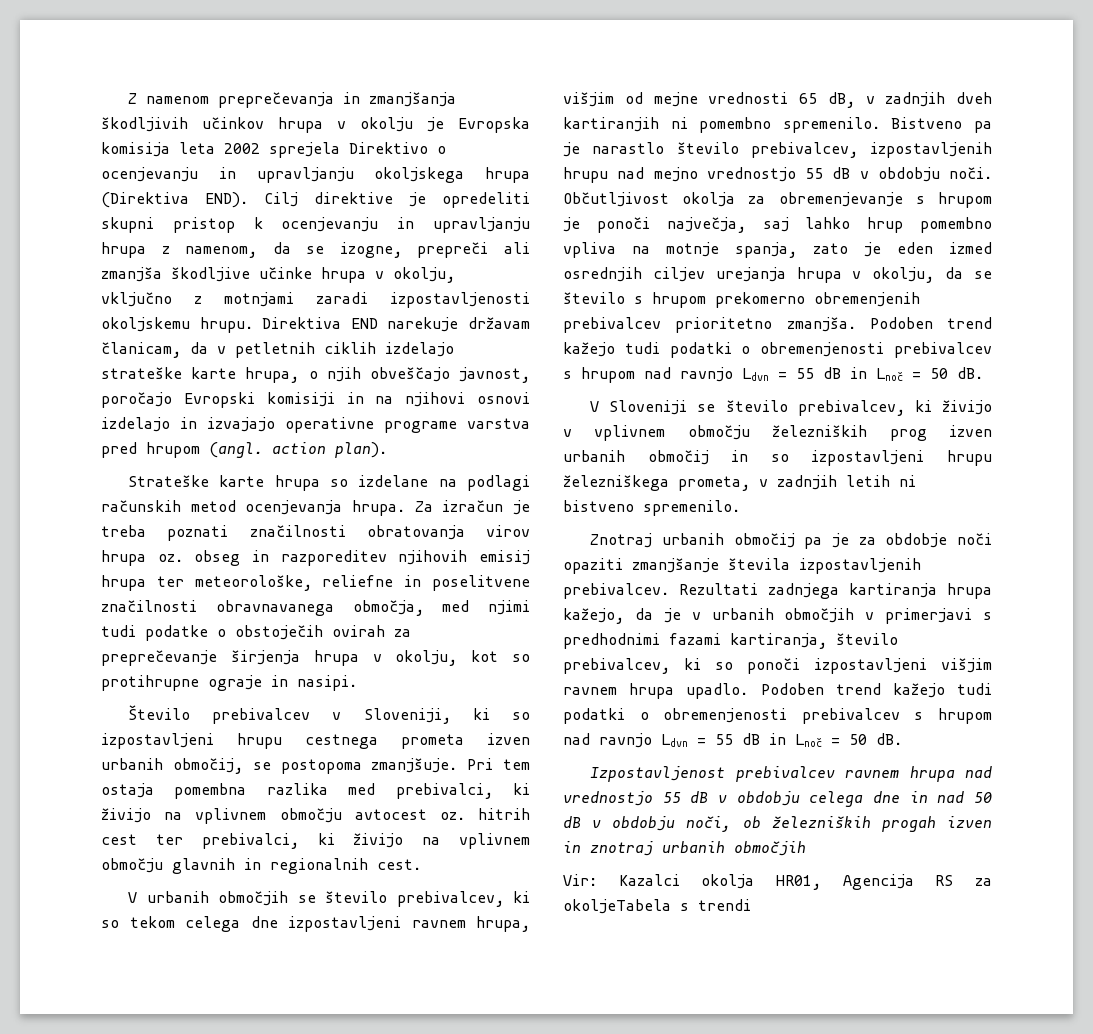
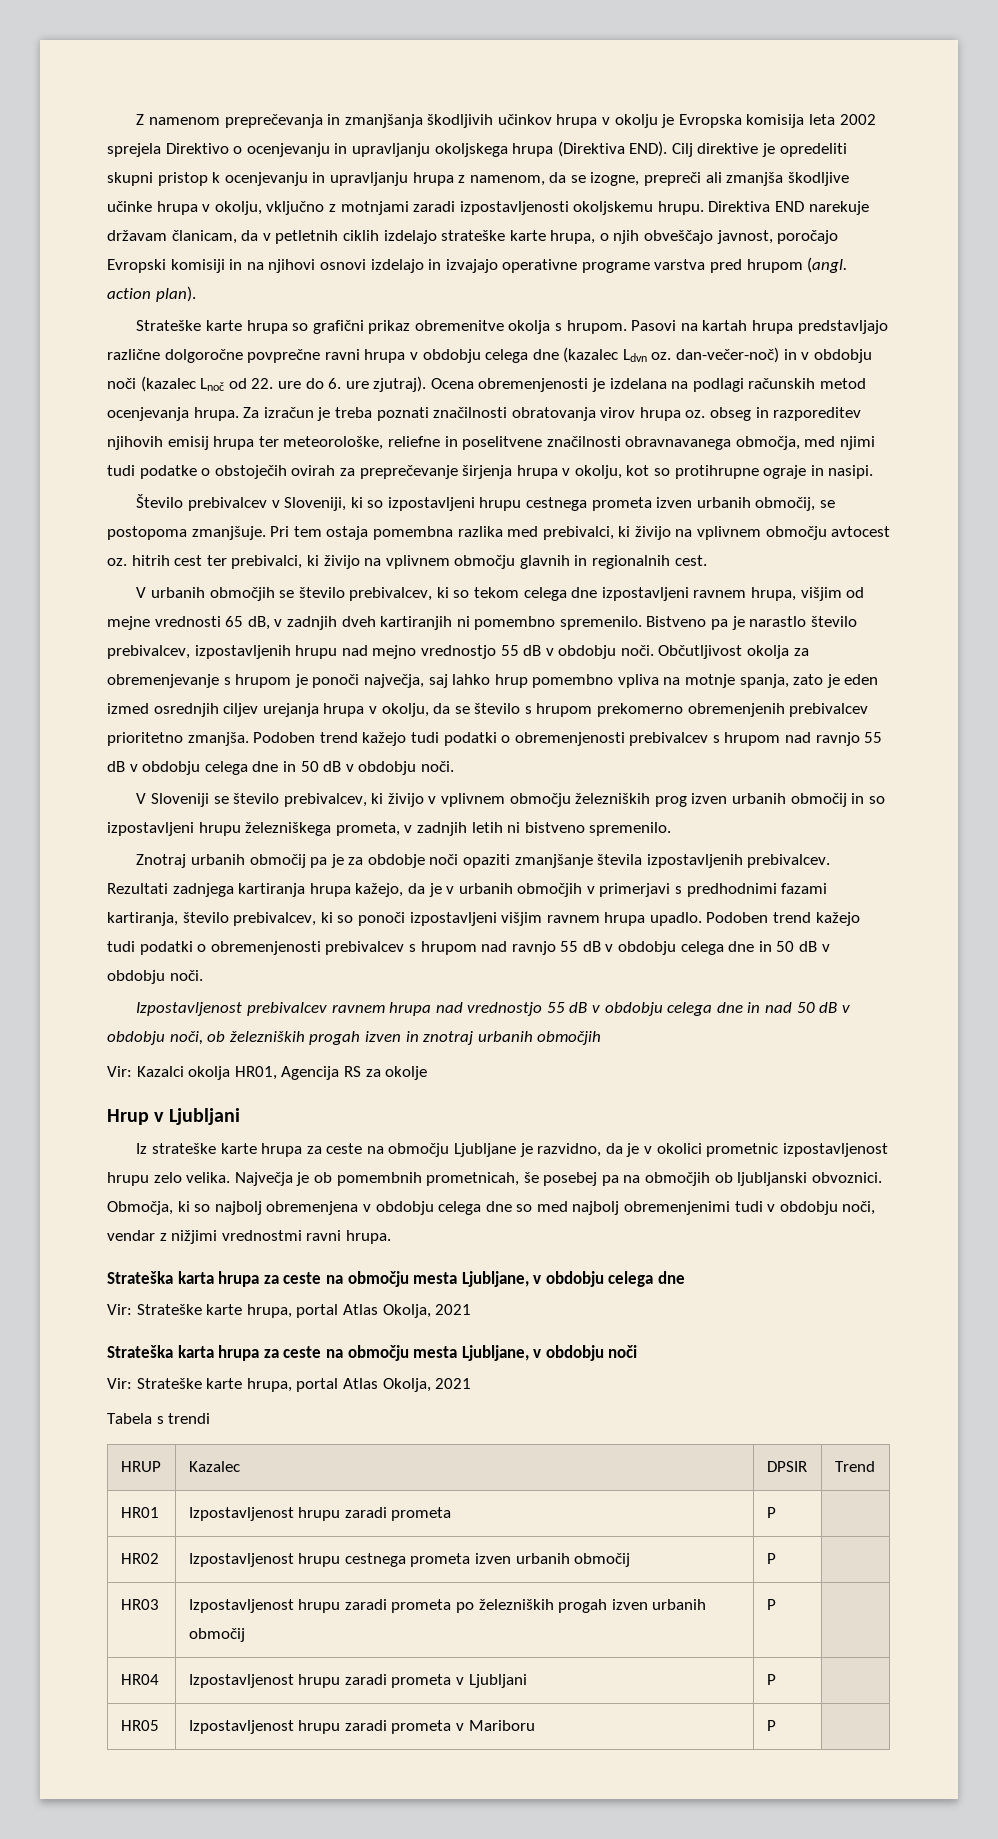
[358,475,429,487] izdelane -> [312,320,888,334] [107,347,872,363] [107,376,667,392] grafični prikaz obremenitve okolja s hrupom. Pasovi na kartah hrupa predstavljajo različne dolgoročne povprečne ravni hrupa v obdobju celega dne (kazalec Ldvn oz. dan-večer-noč) in v obdobju noči (kazalec Lnoč od 22. ure do 6. ure zjutraj). Ocena obremenjenosti je izdelana
[742,367,983,381] Ldvn = 55 dB in Lnoč = 50 dB. -> [864,732,883,743] [107,761,454,775] 55 dB v obdobju celega dne in 50 dB v obdobju noči.
[661,733,902,747] Ldvn = 55 dB in Lnoč = 50 dB. -> [560,941,830,955] [107,970,203,984] 55 dB v obdobju celega dne in 50 dB v obdobju noči.
[563,899,751,914] okoljeTabela s trendi -> [385,1066,428,1080] [107,1108,240,1125] [136,1143,888,1157] [107,1172,882,1186] [107,1201,876,1215] [107,1230,391,1244] [107,1271,686,1287] [107,1304,472,1318] [107,1345,638,1361] [107,1378,472,1392] [107,1413,211,1424] [120,1461,161,1472] [188,1461,240,1472] [766,1461,807,1472] [834,1461,875,1472] [120,1507,159,1518] [188,1507,452,1521] [766,1507,776,1518] [120,1553,159,1564] [188,1553,631,1567] [766,1553,776,1564] [120,1599,159,1610] [188,1599,707,1613] [188,1628,245,1642] [766,1599,776,1610] [120,1674,159,1685] [188,1674,527,1688] [766,1674,776,1685] [120,1720,159,1731] [188,1720,535,1734] [766,1720,776,1731] okolje // Hrup v Ljubljani // Iz strateške karte hrupa za ceste na območju Ljubljane je razvidno, da je v okolici prometnic izpostavljenost hrupu zelo velika. Največja je ob pomembnih prometnicah, še posebej pa na območjih ob ljubljanski obvoznici. Območja, ki so najbolj obremenjena v obdobju celega dne so med najbolj obremenjenimi tudi v obdobju noči, vendar z nižjimi vrednostmi ravni hrupa. // Strateška karta hrupa za ceste na območju mesta Ljubljane, v obdobju celega dne // Vir: Strateške karte hrupa, portal Atlas Okolja, 2021 // Strateška karta hrupa za ceste na območju mesta Ljubljane, v obdobju noči // Vir: Strateške karte hrupa, portal Atlas Okolja, 2021 // Tabela s trendi // HRUP | Kazalec | DPSIR | Trend // HR01 | Izpostavljenost hrupu zaradi prometa | P | // HR02 | Izpostavljenost hrupu cestnega prometa izven urbanih območij | P | // HR03 | Izpostavljenost hrupu zaradi prometa po železniških progah izven urbanih območij | P | // HR04 | Izpostavljenost hrupu zaradi prometa v Ljubljani | P | // HR05 | Izpostavljenost hrupu zaradi prometa v Mariboru | P |

